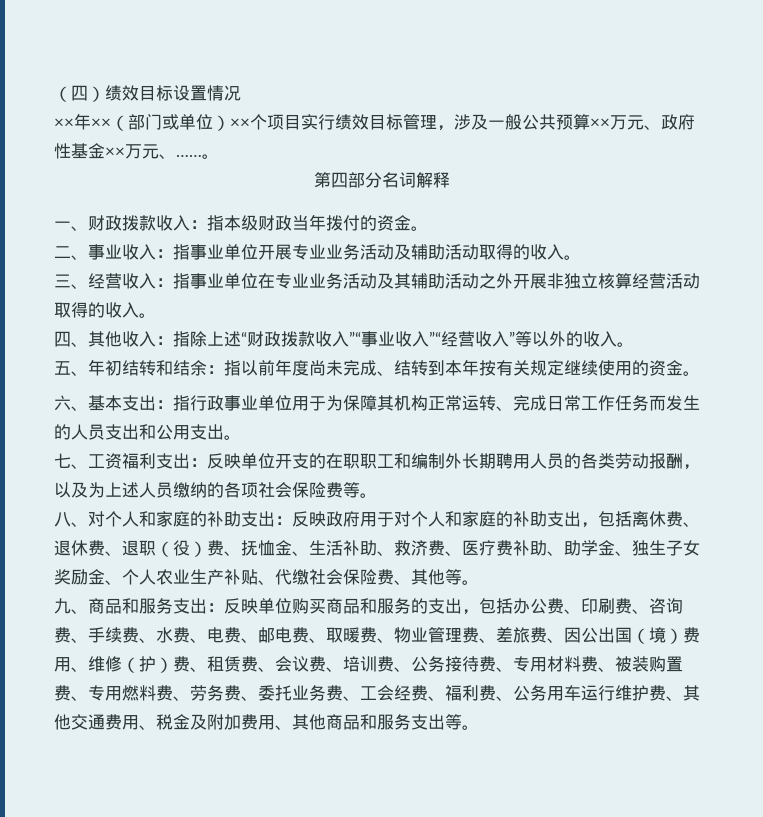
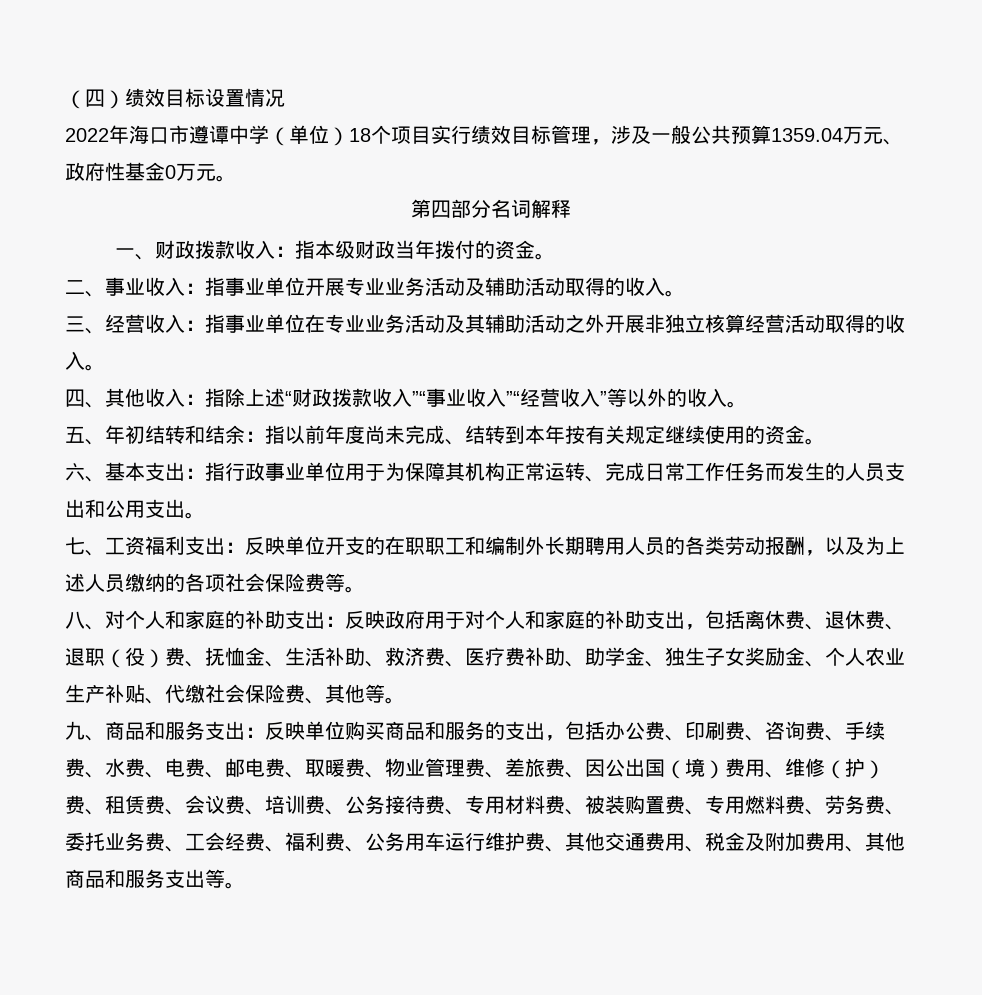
[54,113,250,131] ××年××（部门或单位）×× -> [65,125,371,146] 2022年海口市遵谭中学（单位）18
[590,118,610,128] ×× -> [771,128,843,142] 1359.04
[105,144,202,159] ××万元、…… -> [165,163,216,181] 0万元

